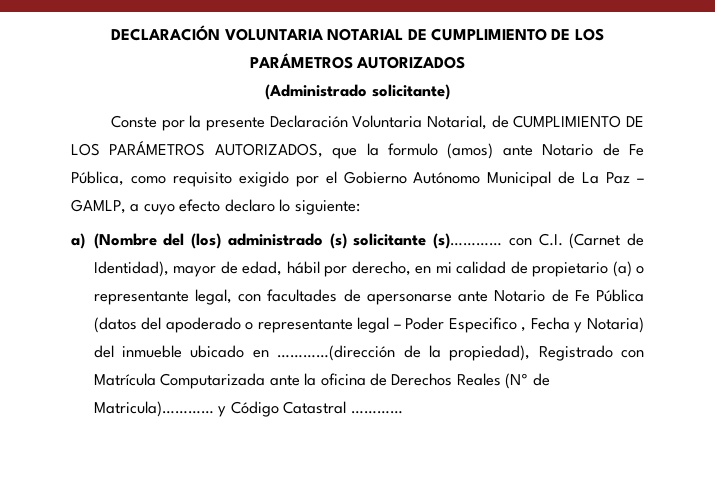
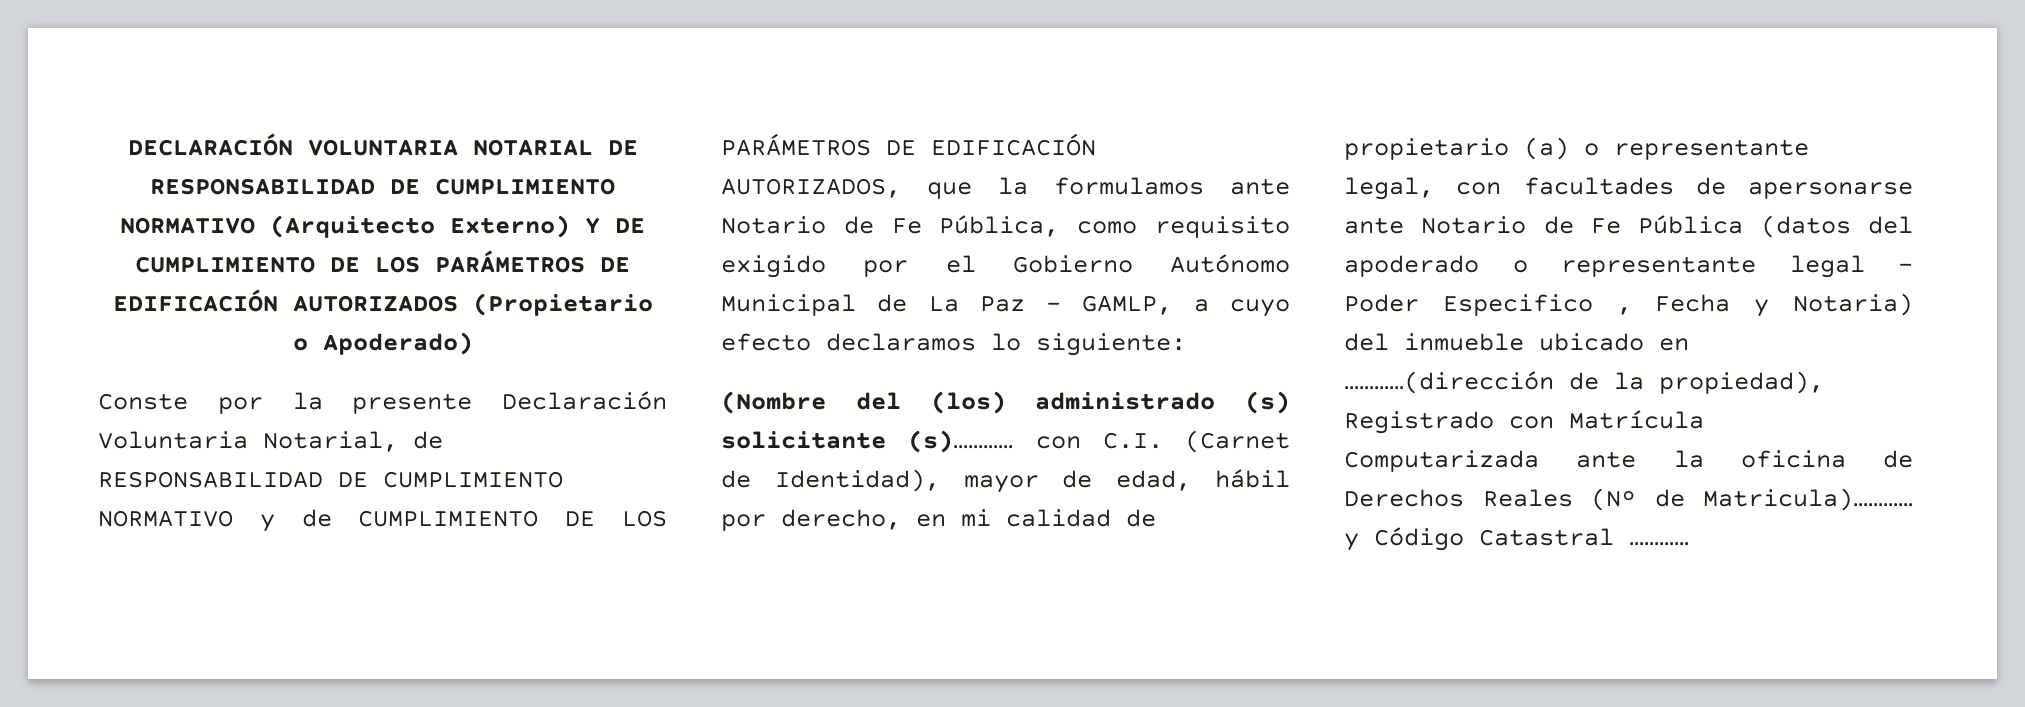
[430,28,604,41] [249,53,353,69] CUMPLIMIENTO DE LOS PARÁMETROS -> [150,178,615,195] [120,215,645,238] [135,250,630,273] [112,289,278,312] RESPONSABILIDAD DE CUMPLIMIENTO NORMATIVO (Arquitecto Externo) Y DE CUMPLIMIENTO DE LOS PARÁMETROS DE EDIFICACIÓN
[265,84,450,100] // (Administrado solicitante) -> [472,293,653,316] [292,332,473,355] (Propietario o Apoderado)
[513,115,644,128] [71,140,206,156] CUMPLIMIENTO DE LOS PARÁMETROS -> [98,471,563,488] [98,509,667,532] [721,133,1096,156] RESPONSABILIDAD DE CUMPLIMIENTO NORMATIVO y de CUMPLIMIENTO DE LOS PARÁMETROS DE EDIFICACIÓN
[388,143,494,159] formulo (amos) -> [1054,177,1204,195] formulamos
[224,199,275,212] declaro -> [826,333,976,351] declaramos
[71,233,85,249] a) -> (1186, 344) none

